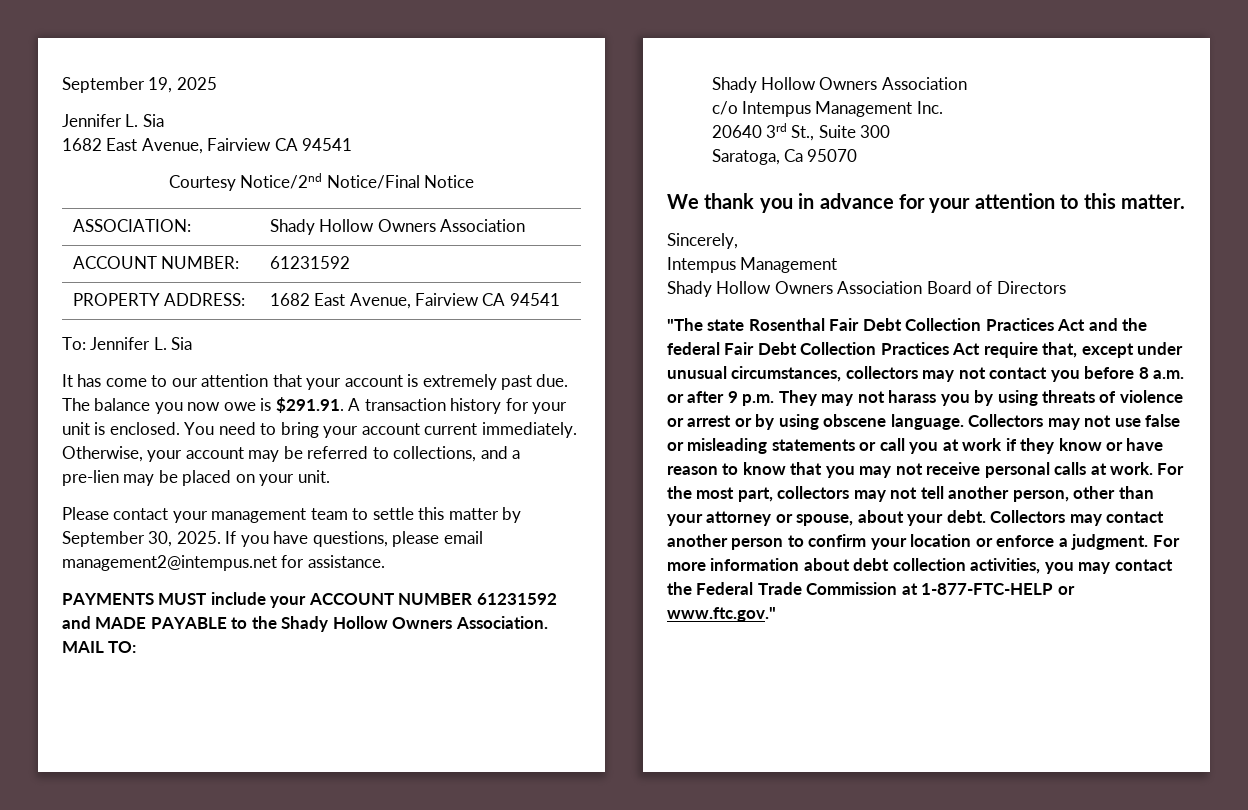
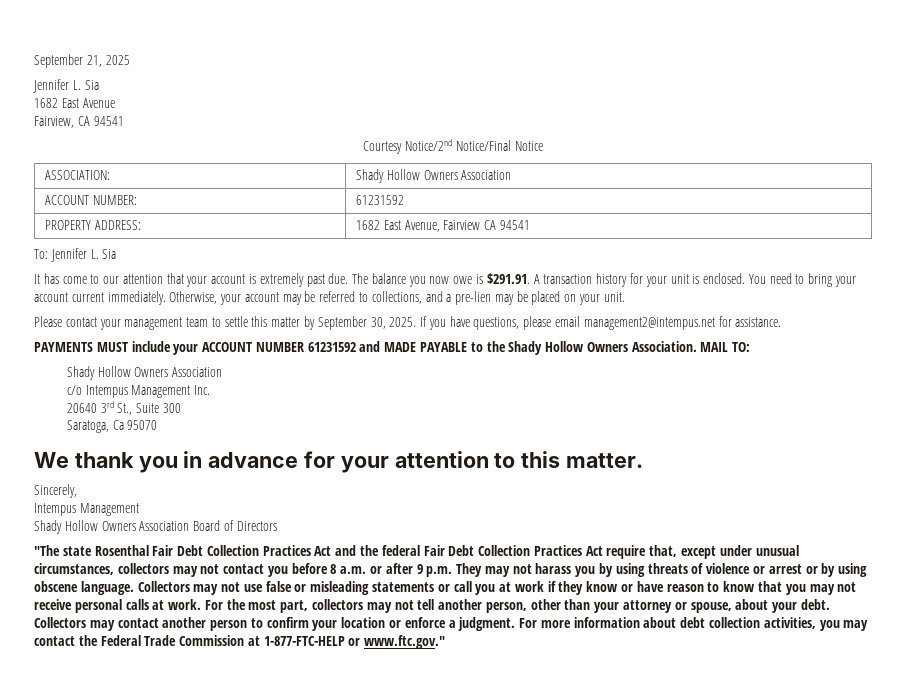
[62,77,173,93] September 19, -> [34,54,102,68] September 21,
[141,138,272,154] Avenue, Fairview -> [82,98,115,108] [34,116,74,128] Avenue // Fairview,

